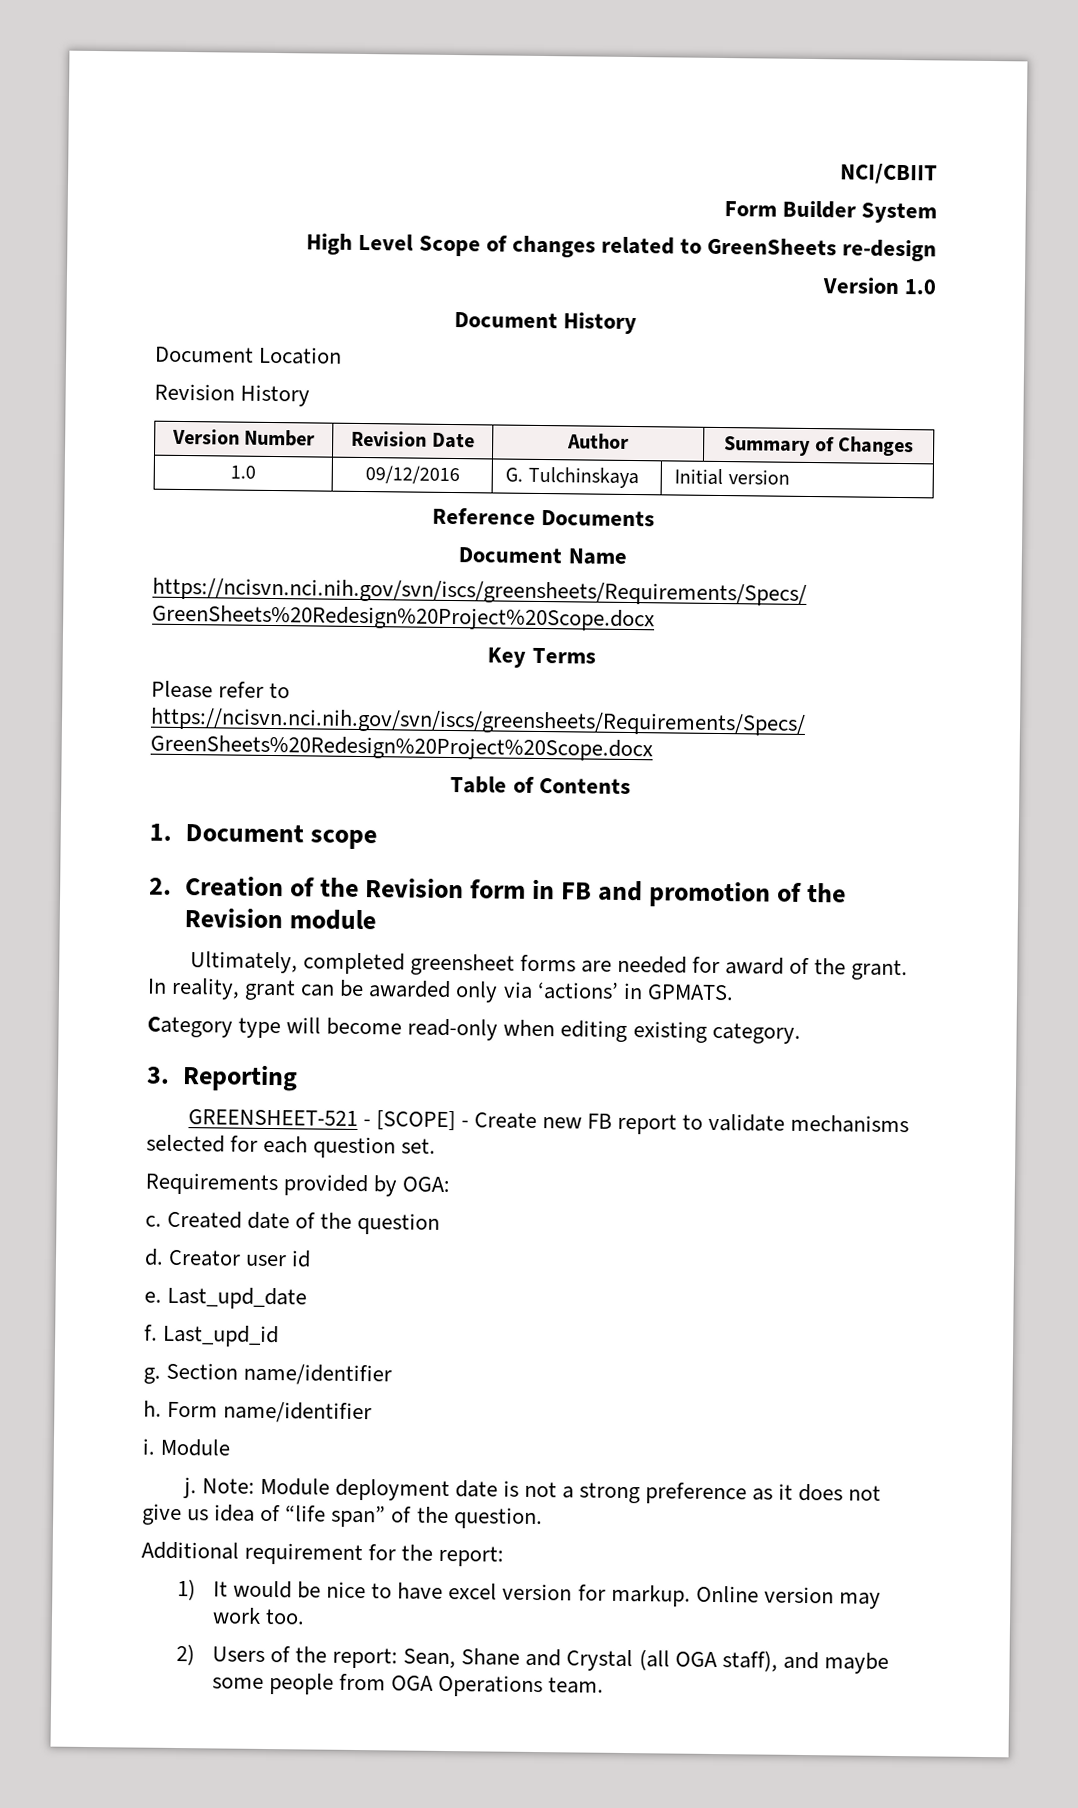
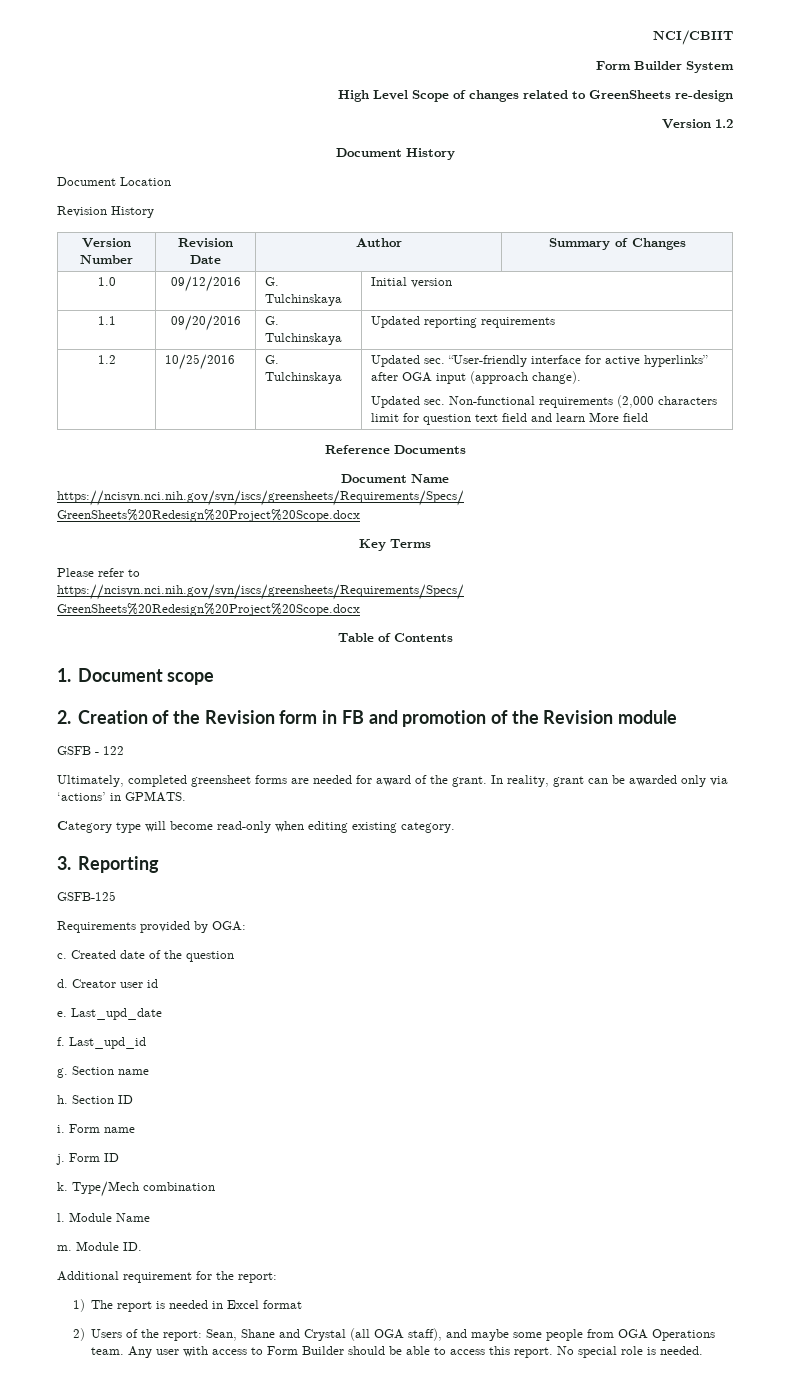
[904,279,937,295] 1.0 -> [715,119,733,128] 1.2
(790, 477) none -> [97,316,116,325] [170,315,241,331] [264,316,279,325] [264,333,342,345] [370,316,555,328] [97,355,116,364] [164,354,235,370] [264,355,279,364] [264,372,342,384] [370,355,708,367] [370,371,581,384] [370,395,717,408] [370,412,648,425] // 1.1 | 09/20/2016 | G. Tulchinskaya | Updated reporting requirements // 1.2 | 10/25/2016 | G. Tulchinskaya | Updated sec. “User-friendly interface for active hyperlinks” after OGA input (approach change). // Updated sec. Non-functional requirements (2,000 characters limit for question text field and learn More field
(376, 920) none -> [57,746,124,755] // GSFB - 122
[187,1109,910,1135] [146,1134,437,1159] GREENSHEET-521 - [SCOPE] - Create new FB report to validate mechanisms selected for each question set. -> [57,891,116,901] GSFB-125
[243,1363,393,1386] name/identifier -> [118,1069,149,1075] name
[167,1401,373,1424] Form name/identifier -> [72,1095,133,1104] Section ID
[160,1438,231,1457] Module -> [69,1124,135,1133] Form name
[201,1477,882,1505] [142,1503,543,1530] Note: Module deployment date is not a strong preference as it does not give us idea of “life span” of the question. -> [69,1153,119,1162] [57,1181,215,1197] [57,1212,150,1222] [57,1241,142,1251] Form ID // k. Type/Mech combination // l. Module Name // m. Module ID.
[212,1580,881,1609] [211,1607,306,1625] It would be nice to have excel version for markup. Online version may work too. -> [91,1300,303,1312] The report is needed in Excel format
(605, 1685) none -> [128,1346,704,1358] Any user with access to Form Builder should be able to access this report. No special role is needed.

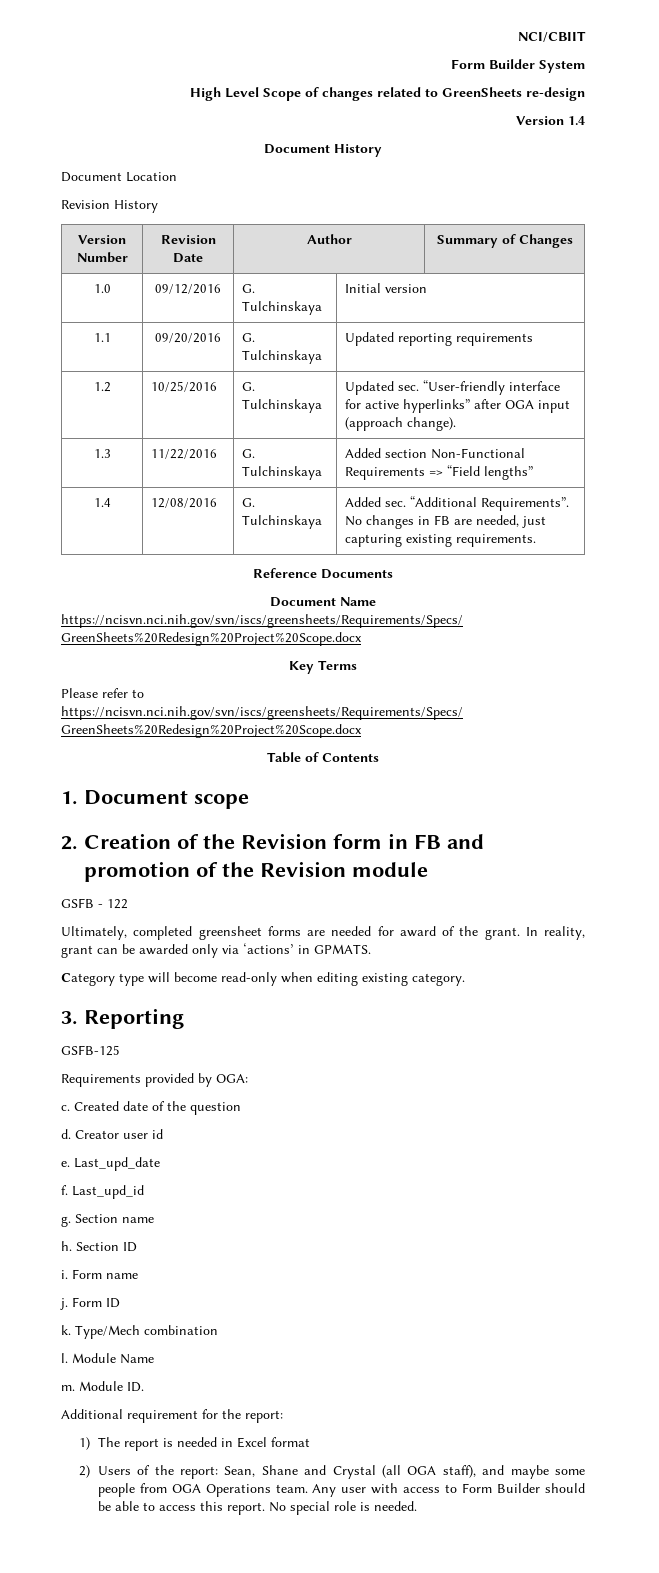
[715,119,733,128] 1.2 -> [568,116,585,125] 1.4
[370,395,717,408] [370,412,648,425] // Updated sec. Non-functional requirements (2,000 characters limit for question text field and learn More field -> [93,449,111,458] [151,449,218,459] [242,449,256,458] [242,466,323,480] [345,448,526,459] [345,465,534,480] [93,498,111,507] [151,498,218,508] [242,498,256,507] [242,515,323,529] [345,496,570,511] [345,515,547,529] [345,534,537,547] // 1.3 | 11/22/2016 | G. Tulchinskaya | Added section Non-Functional Requirements => “Field lengths” // 1.4 | 12/08/2016 | G. Tulchinskaya | Added sec. “Additional Requirements”. No changes in FB are needed, just capturing existing requirements.

